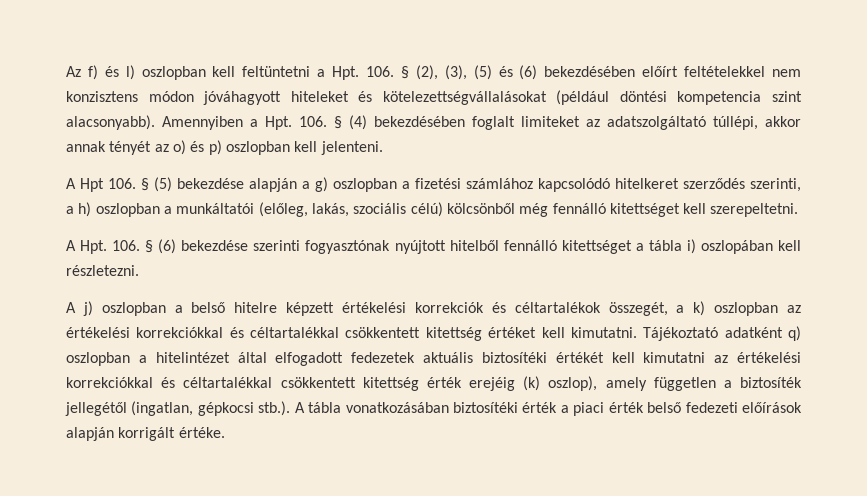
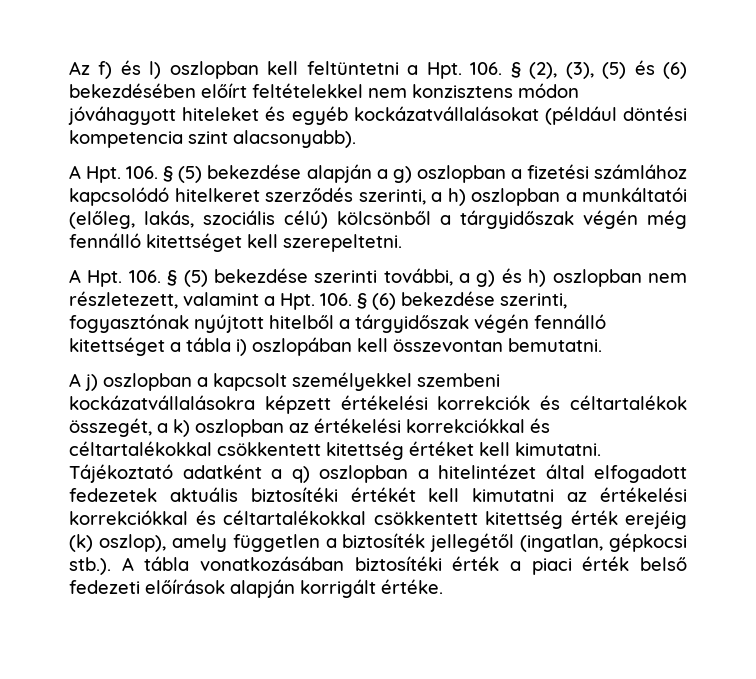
[382,91,547,105] kötelezettségvállalásokat -> [291,106,539,125] egyéb kockázatvállalásokat
[162,115,801,130] [66,140,383,155] [66,178,104,192] Amennyiben a Hpt. 106. § (4) bekezdésében foglalt limiteket az adatszolgáltató túllépi, akkor annak tényét az o) és p) oszlopban kell jelenteni. // A Hpt -> [69,165,122,183] // A Hpt.
(515, 208) none -> [440,210,638,229] a tárgyidőszak végén
(154, 246) none -> [183,268,687,287] [69,291,367,310] (5) bekezdése szerinti további, a g) és h) oszlopban nem részletezett, valamint a Hpt. 106. §
[253,240,301,251] szerinti -> [500,293,567,309] szerinti,
(499, 245) none -> [339,314,529,333] a tárgyidőszak végén
[66,265,139,276] részletezni. -> [393,338,602,352] összevontan bemutatni.
[191,302,278,313] belső hitelre -> [213,372,500,391] [69,395,255,410] kapcsolt személyekkel szembeni kockázatvállalásokra
[250,327,340,338] céltartalékkal -> [69,441,212,456] céltartalékokkal
(783, 332) none -> [271,469,282,479] a
[183,377,273,388] céltartalékkal -> [223,510,366,525] céltartalékokkal

